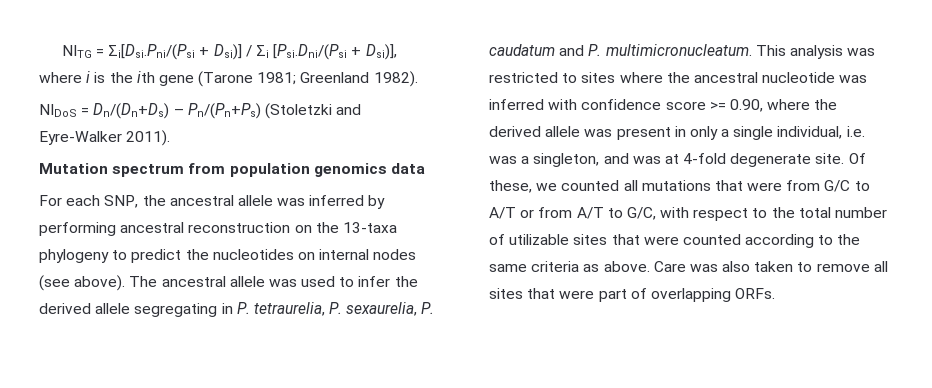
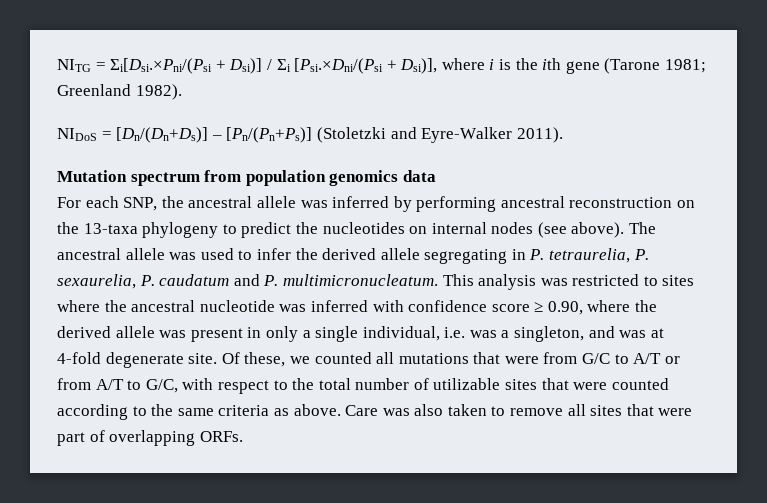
[108,44,196,60] Σi[Dsi.Pni/(Psi -> [110,58,213,74] Σi[Dsi.×Pni/(Psi
[273,44,348,60] [Psi.Dni/(Psi -> [294,58,384,74] [Psi.×Dni/(Psi
[93,103,261,119] Dn/(Dn+Ds) – Pn/(Pn+Ps) -> [116,127,313,143] [Dn/(Dn+Ds)] – [Pn/(Pn+Ps)]
[709,102,726,110] >= -> [534,302,544,312] ≥

